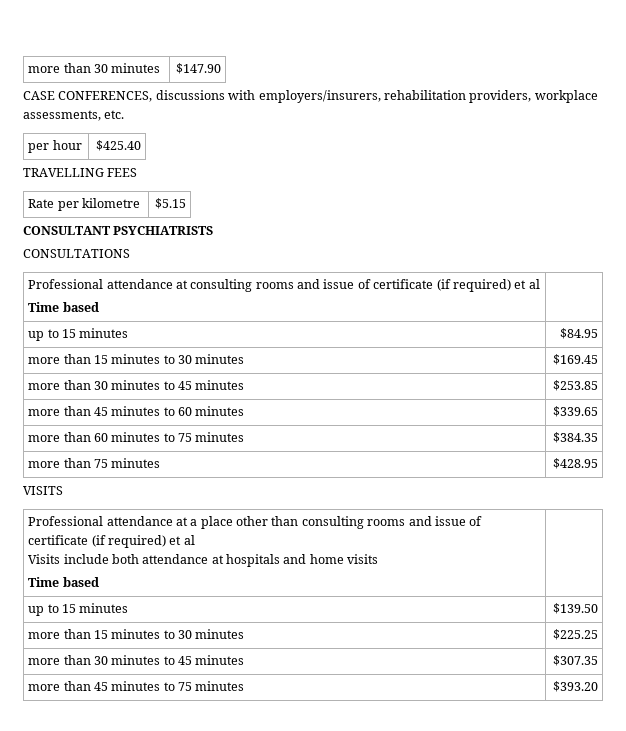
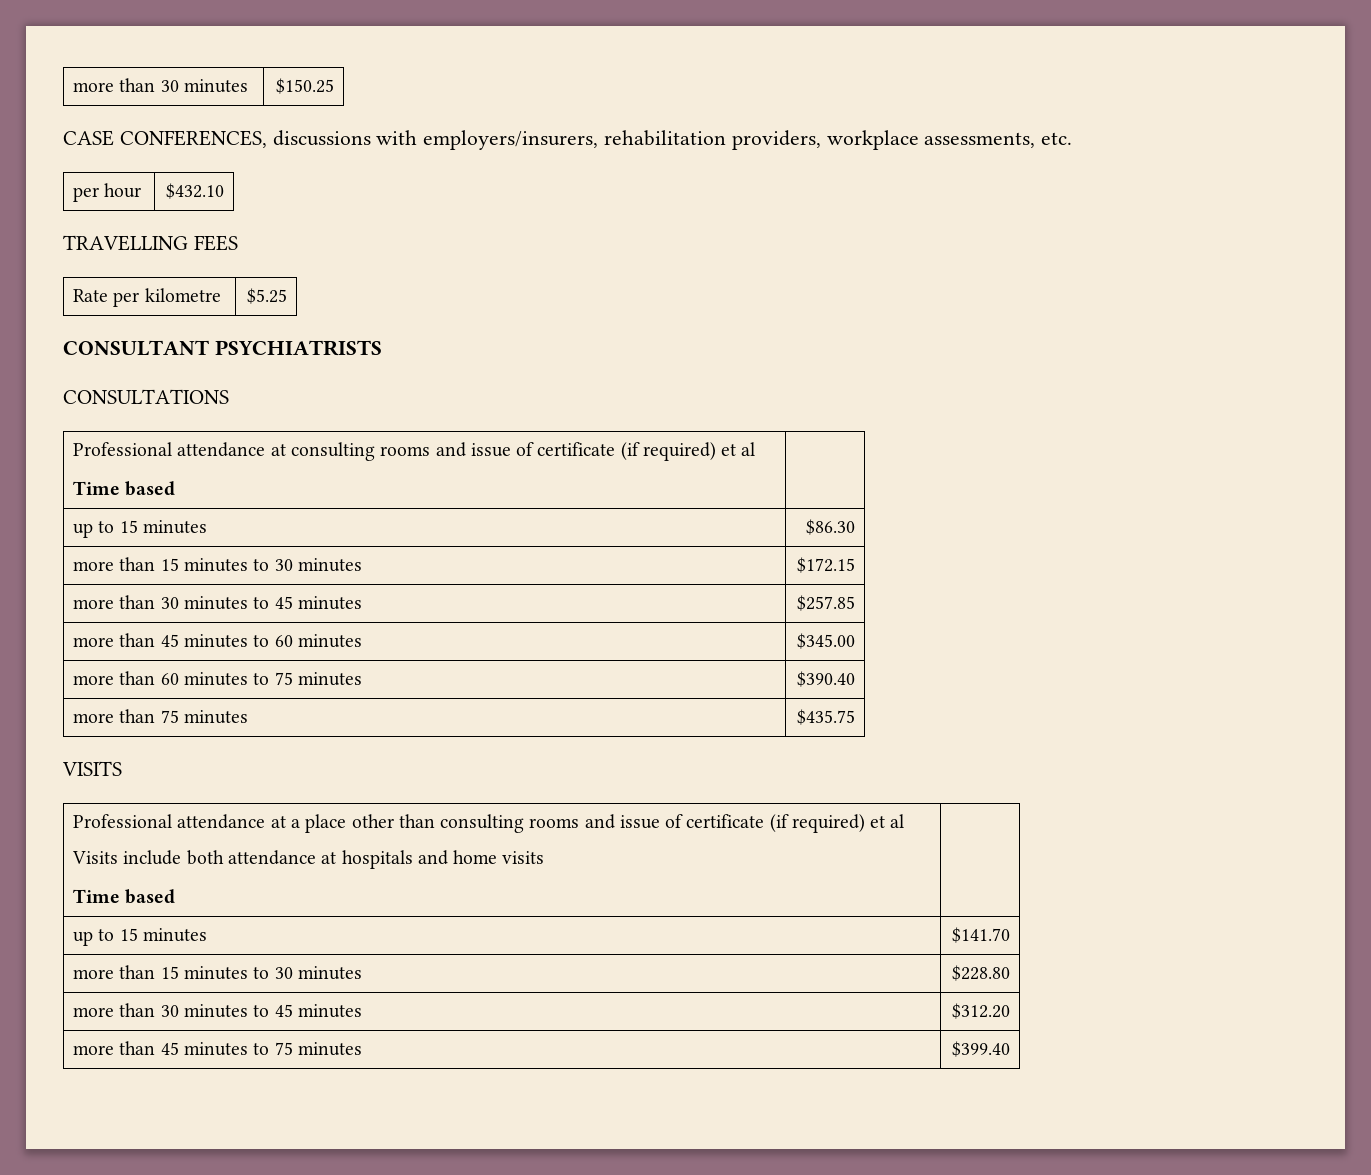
[175,63,221,74] $147.90 -> [275,78,334,94] $150.25
[95,140,141,151] $425.40 -> [165,183,224,199] $432.10
[154,198,186,209] $5.15 -> [246,288,287,304] $5.25
[559,328,598,339] [28,354,245,364] [552,354,598,365] [28,380,245,390] [552,380,598,391] $84.95 // more than 15 minutes to 30 minutes | $169.45 // more than 30 minutes to 45 minutes | $253.85 -> [805,519,855,535] [73,557,362,572] [796,557,855,573] [73,595,362,610] [796,595,855,611] $86.30 // more than 15 minutes to 30 minutes | $172.15 // more than 30 minutes to 45 minutes | $257.85
[552,406,598,417] $339.65 -> [796,633,855,649] $345.00
[552,432,598,443] $384.35 -> [796,671,855,687] $390.40
[552,458,598,469] $428.95 -> [796,709,855,725] $435.75
[552,603,598,614] [28,629,245,639] [552,629,598,640] [28,655,245,665] [552,655,598,666] $139.50 // more than 15 minutes to 30 minutes | $225.25 // more than 30 minutes to 45 minutes | $307.35 -> [951,927,1010,943] [73,965,362,980] [951,965,1010,981] [73,1003,362,1018] [951,1003,1010,1019] $141.70 // more than 15 minutes to 30 minutes | $228.80 // more than 30 minutes to 45 minutes | $312.20
[552,681,598,692] $393.20 -> [951,1041,1010,1057] $399.40

